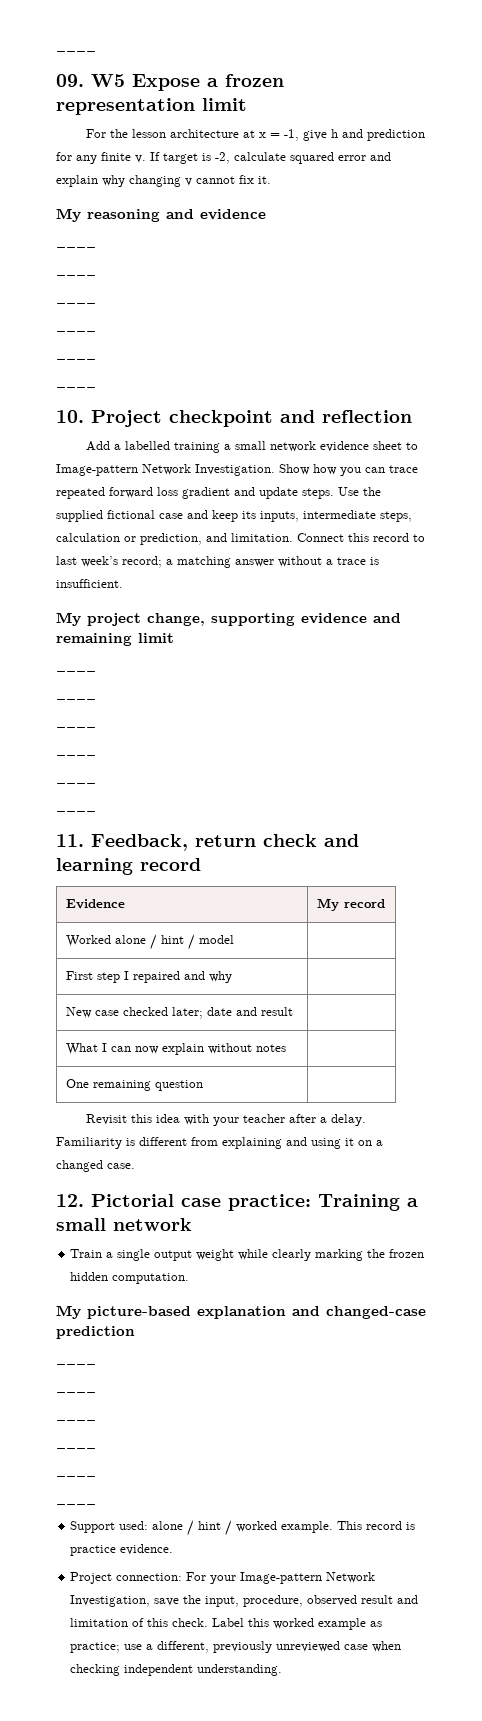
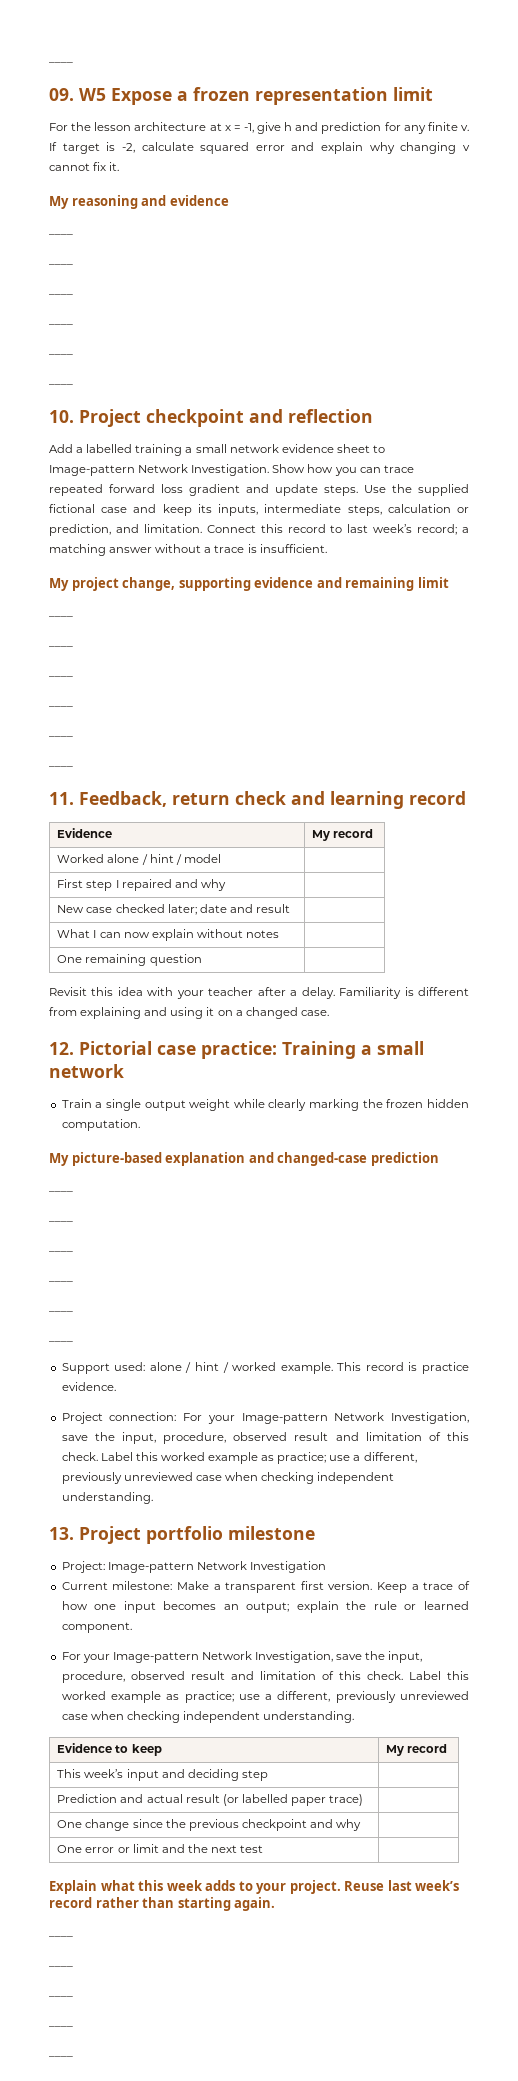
(283, 1670) none -> [49,1526,315,1544] [61,1561,326,1573] [61,1581,470,1593] [61,1601,470,1613] [61,1622,132,1633] [61,1651,423,1663] [61,1671,469,1683] [61,1691,469,1703] [61,1711,355,1723] [57,1743,162,1756] [386,1744,448,1756] [57,1769,268,1781] [57,1794,364,1806] [57,1819,362,1831] [57,1844,264,1853] [49,1880,460,1894] [49,1897,276,1911] [49,1936,73,1937] [49,1966,73,1967] [49,1996,73,1997] [49,2026,73,2027] [49,2056,73,2057] // 13. Project portfolio milestone // Project: Image-pattern Network Investigation // Current milestone: Make a transparent first version. Keep a trace of how one input becomes an output; explain the rule or learned component. // For your Image-pattern Network Investigation, save the input, procedure, observed result and limitation of this check. Label this worked example as practice; use a different, previously unreviewed case when checking independent understanding. // Evidence to keep | My record // This week’s input and deciding step | // Prediction and actual result (or labelled paper trace) | // One change since the previous checkpoint and why | // One error or limit and the next test | // Explain what this week adds to your project. Reuse last week’s record rather than starting again. // ____ // ____ // ____ // ____ // ____

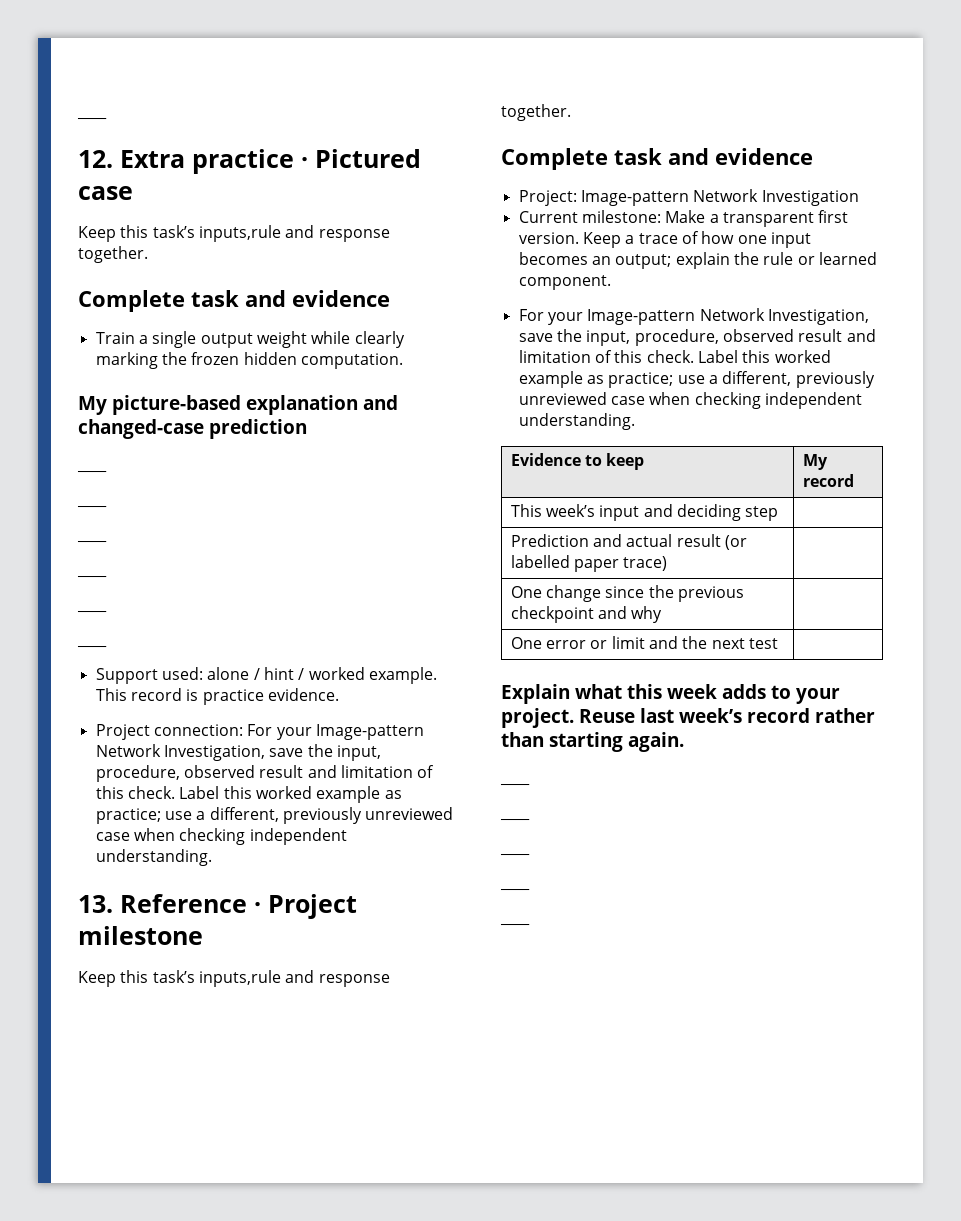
[49,62,73,63] [49,87,433,105] [49,122,469,134] [49,142,470,154] [49,162,120,171] [49,195,229,209] [49,234,73,235] [49,264,73,265] [49,294,73,295] [49,324,73,325] [49,354,73,355] [49,384,73,385] [49,409,373,427] [49,444,385,456] [49,464,414,476] [49,484,469,496] [49,504,469,516] [49,524,469,536] [49,544,327,556] [49,577,449,591] [49,616,73,617] [49,646,73,647] [49,676,73,677] [49,706,73,707] [49,736,73,737] [49,766,73,767] [49,791,466,809] [57,828,113,838] [312,829,374,841] [57,854,221,865] [57,879,226,891] [57,904,290,915] [57,929,279,941] [57,954,202,966] [49,987,469,999] [49,1007,329,1019] [49,1041,424,1059] [49,1064,124,1078] ____ // 09. W5 Expose a frozen representation limit // For the lesson architecture at x = -1, give h and prediction for any finite v. If target is -2, calculate squared error and explain why changing v cannot fix it. // My reasoning and evidence // ____ // ____ // ____ // ____ // ____ // ____ // 10. Project checkpoint and reflection // Add a labelled training a small network evidence sheet to Image-pattern Network Investigation. Show how you can trace repeated forward loss gradient and update steps. Use the supplied fictional case and keep its inputs, intermediate steps, calculation or prediction, and limitation. Connect this record to last week’s record; a matching answer without a trace is insufficient. // My project change, supporting evidence and remaining limit // ____ // ____ // ____ // ____ // ____ // ____ // 11. Feedback, return check and learning record // Evidence | My record // Worked alone / hint / model | // First step I repaired and why | // New case checked later; date and result | // What I can now explain without notes | // One remaining question | // Revisit this idea with your teacher after a delay. Familiarity is different from explaining and using it on a changed case. // 12. Pictorial case practice: Training a small network -> [77,117,107,120] [78,149,421,174] [78,186,133,200] [78,225,390,242] [78,246,148,263] [78,290,390,312] ____ // 12. Extra practice · Pictured case // Keep this task’s inputs,rule and response together. // Complete task and evidence
[79,1526,315,1544] Project portfolio milestone -> [120,894,357,919] [78,926,203,945] [78,970,390,987] [501,104,571,121] [501,148,813,170] Reference · Project milestone // Keep this task’s inputs,rule and response together. // Complete task and evidence

